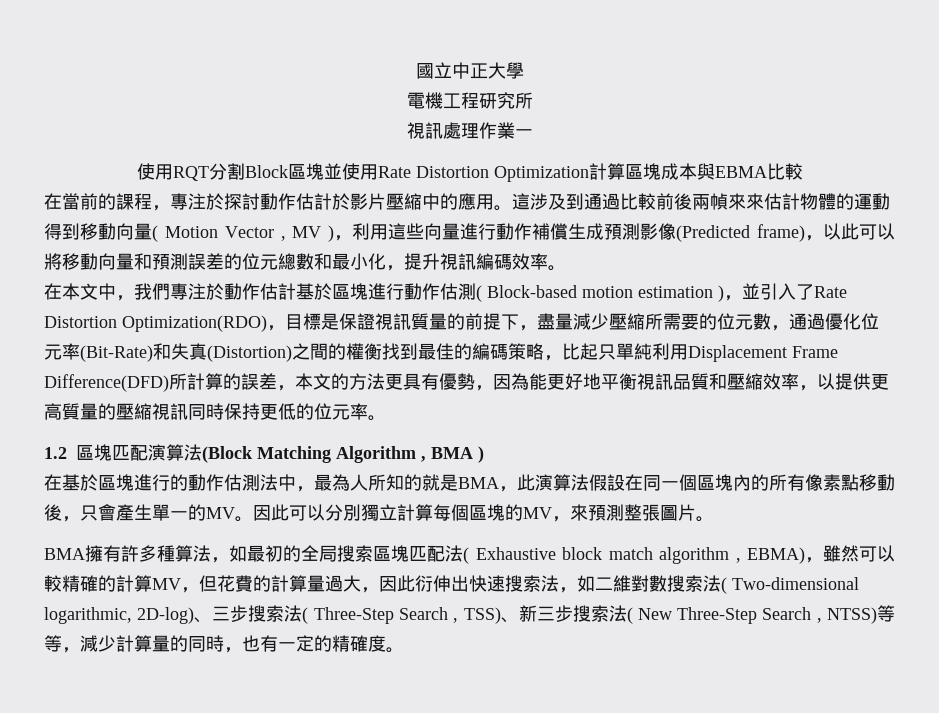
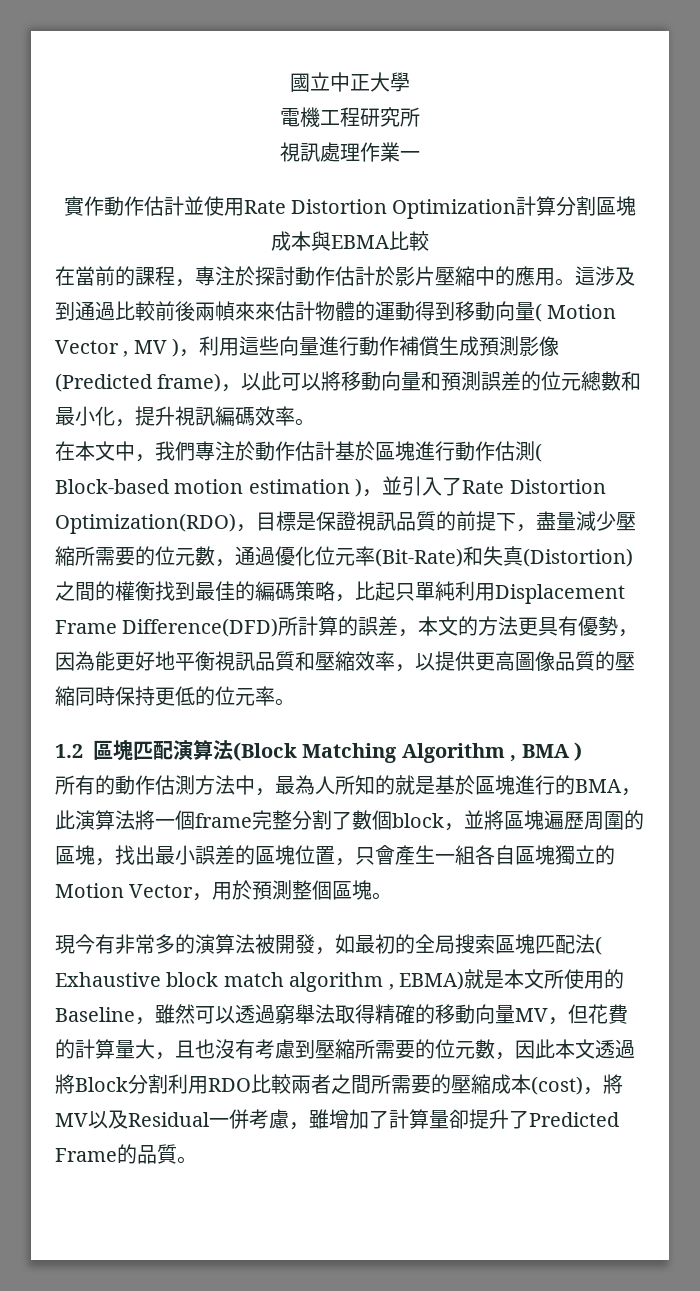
[136,163,324,181] 使用RQT分割Block區塊 -> [63,196,184,216] 實作動作估計
(625, 171) none -> [556,196,597,216] 分割
[411,313,447,330] 質量 -> [396,511,436,531] 品質
[62,403,188,420] 質量的壓縮視訊 -> [515,651,635,671] [55,686,75,706] 圖像品質的壓縮
[44,474,170,491] 在基於區塊進行 -> [55,775,95,795] 所有
(260, 482) none -> [195,775,215,795] 方
[458,474,895,492] [44,504,714,522] [44,545,211,562] BMA，此演算法假設在同一個區塊內的所有像素點移動後，只會產生單一的MV。因此可以分別獨立計算每個區塊的MV，來預測整張圖片。 // BMA擁有許多種算法 -> [435,775,641,796] [55,810,644,831] [55,845,615,866] [55,880,393,901] [55,934,315,954] 基於區塊進行的BMA，此演算法將一個frame完整分割了數個block，並將區塊遍歷周圍的區塊，找出最小誤差的區塊位置，只會產生一組各自區塊獨立的Motion Vector，用於預測整個區塊。 // 現今有非常多的演算法被開發
[805,545,895,563] [44,575,152,592] ，雖然可以較精確的計算 -> [464,969,624,989] [55,1004,515,1025] 就是本文所使用的Baseline，雖然可以透過窮舉法取得精確的移動向量
[325,575,859,594] [44,605,895,624] [44,635,386,653] 過大，因此衍伸出快速搜索法，如二維對數搜索法( Two-dimensional logarithmic, 2D-log)、三步搜索法( Three-Step Search , TSS)、新三步搜索法( New Three-Step Search , NTSS)等等，減少計算量的同時，也有一定的精確度 -> [135,1039,635,1060] [55,1074,623,1095] [55,1109,619,1130] [55,1144,177,1164] 大，且也沒有考慮到壓縮所需要的位元數，因此本文透過將Block分割利用RDO比較兩者之間所需要的壓縮成本(cost)，將MV以及Residual一併考慮，雖增加了計算量卻提升了Predicted Frame的品質

